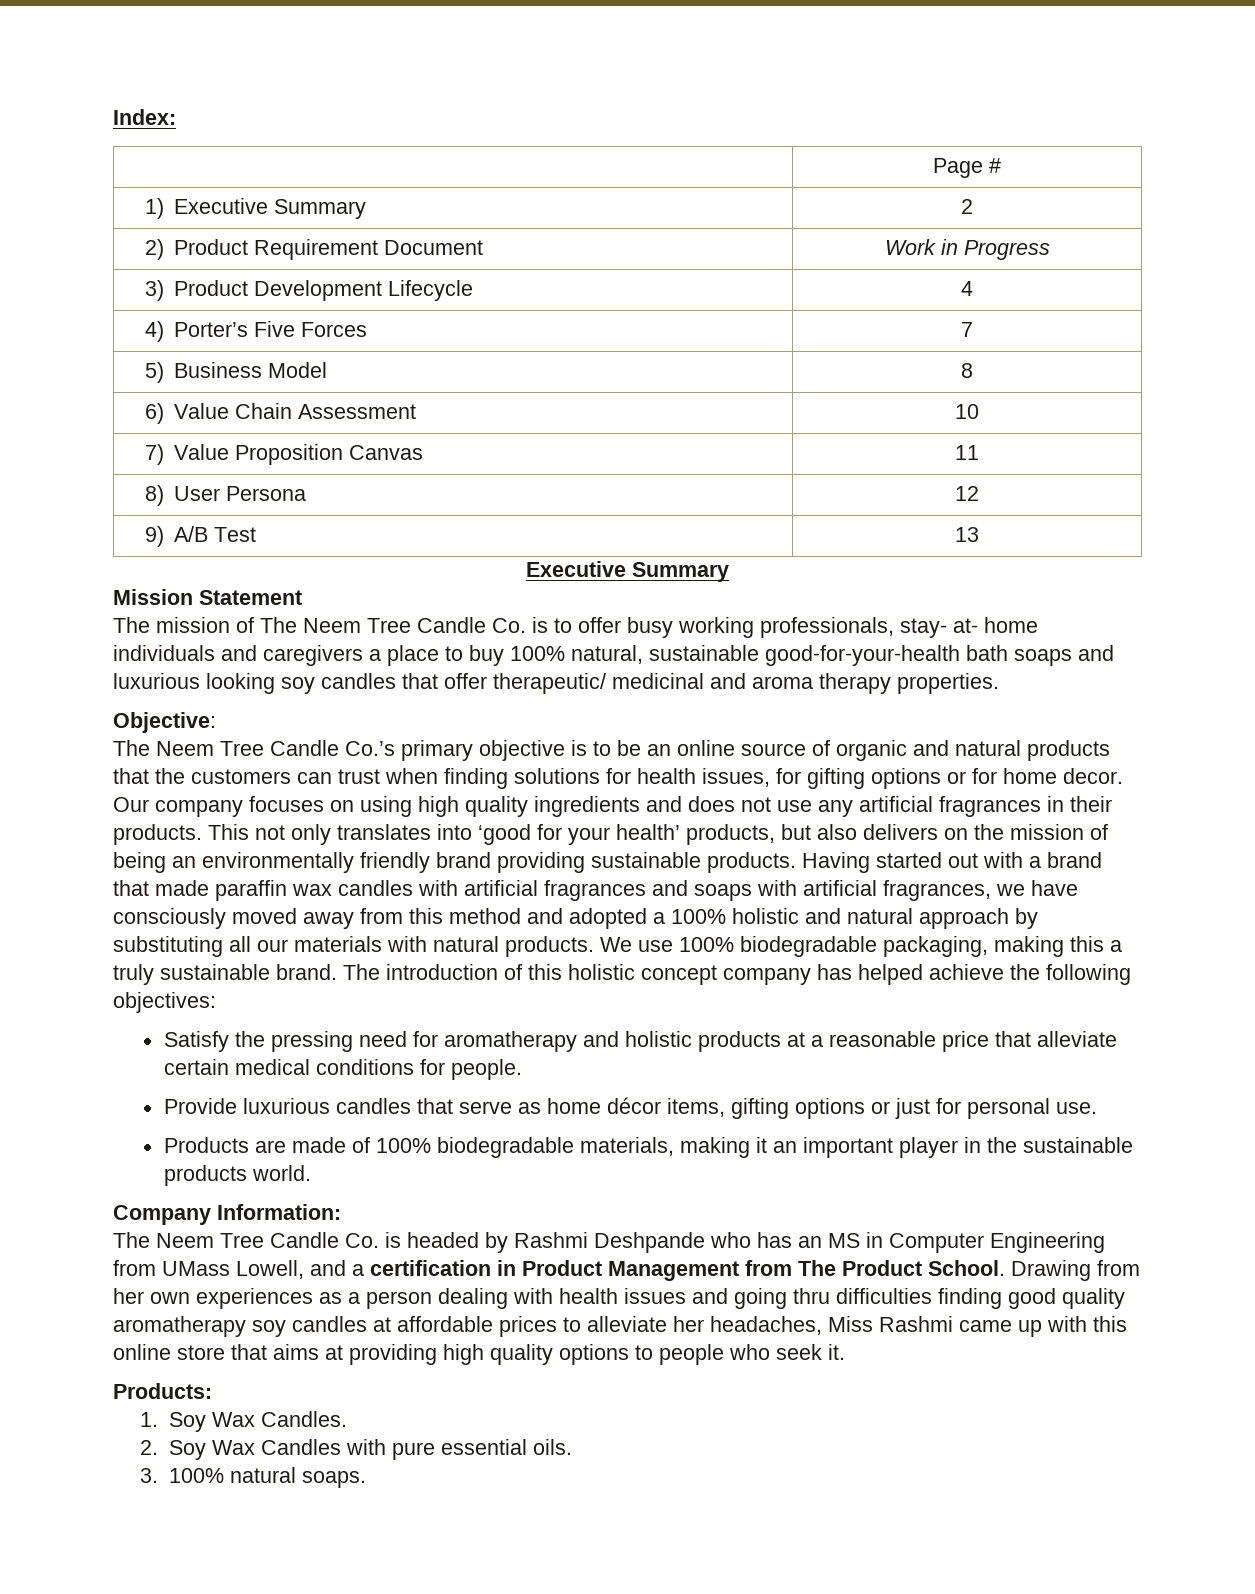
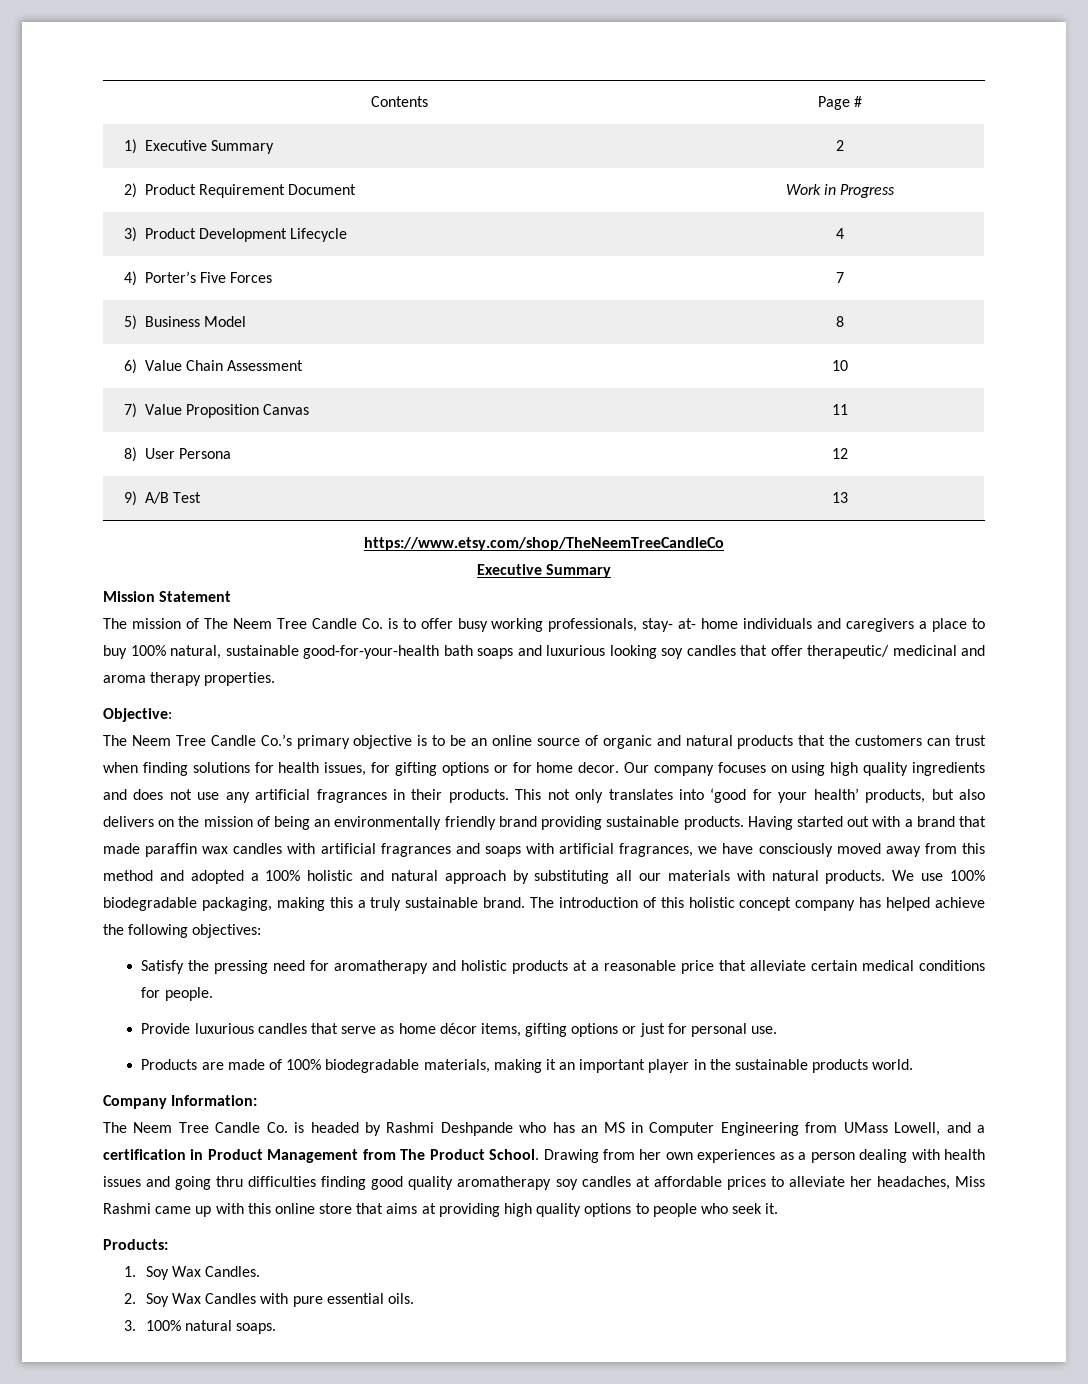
[113,109,176,125] Index: // -> [371,96,428,107] Contents
(979, 534) none -> [364,537,724,551] // https://www.etsy.com/shop/TheNeemTreeCandleCo

